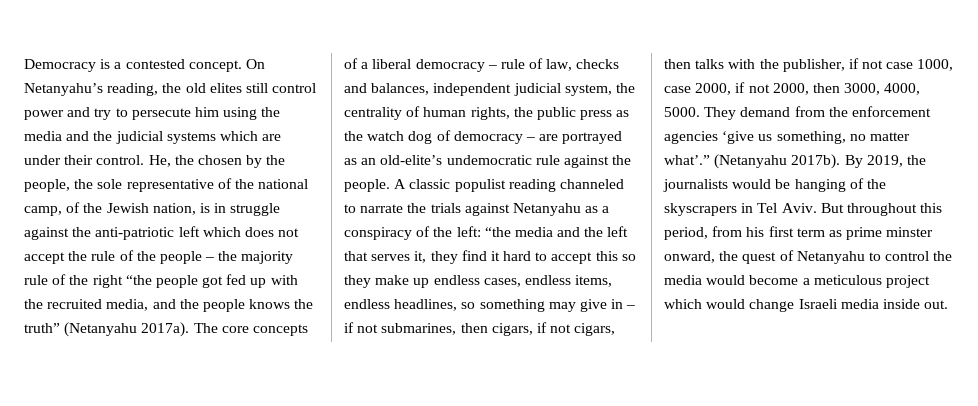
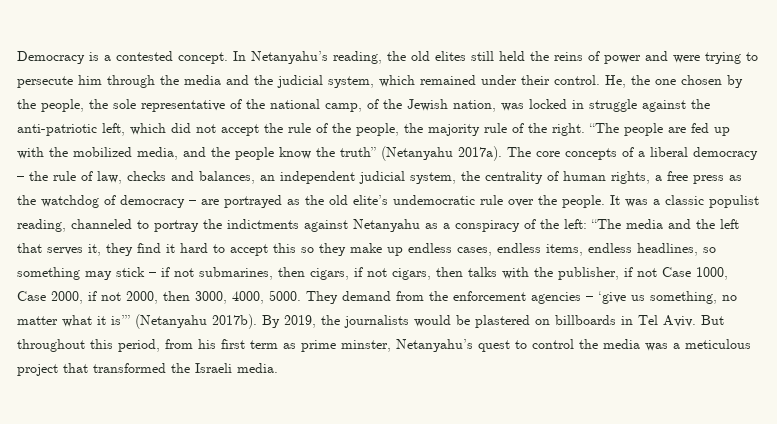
[245,59,265,69] On -> [233,51,246,61] In
[272,83,317,93] [24,107,112,120] control power and try -> [499,51,741,64] held the reins of power and were trying
[223,107,258,120] using -> [107,75,155,88] through
[166,131,282,144] systems which are -> [328,75,476,88] system, which remained
(194, 160) none -> [655,79,676,85] one
[199,203,210,213] is -> [501,99,567,111] was locked
[178,226,274,237] left which does -> [102,123,191,136] left, which did
[159,251,215,264] people – -> [356,123,399,136] people,
[92,275,224,288] right “the people got -> [552,123,686,136] right. “The people are
[47,299,103,309] recruited -> [73,147,132,157] mobilized
[249,299,291,309] knows -> [279,147,311,159] know
(497, 67) none -> [29,171,48,181] the
(430, 89) none -> [260,175,275,181] an
[513,107,576,120] the public -> [655,171,688,181] a free
[367,131,433,144] watch dog -> [41,195,99,208] watchdog
[361,155,443,165] an old-elite’s -> [305,195,388,205] the old elite’s
[563,155,609,168] against -> [508,199,534,207] over
[394,179,407,189] A -> [610,195,660,207] It was a
[508,179,556,192] reading -> [17,219,66,232] reading,
[360,203,461,213] narrate the trials -> [154,219,299,232] portray the indictments
[484,227,511,237] “the -> [591,219,621,229] “The
[579,299,624,312] give in -> [116,267,145,277] stick
[886,59,954,71] [664,86,691,93] case 1000, case -> [662,267,728,280] [17,291,46,301] Case 1000, Case
(718, 137) none -> [586,296,593,301] –
[664,155,710,165] what’.” -> [62,315,130,327] what it is’”
[794,178,886,192] [664,203,737,216] hanging of the skyscrapers -> [475,315,616,328] plastered on billboards
[886,227,934,237] [664,250,865,264] minster onward, the quest of Netanyahu -> [341,339,510,352] minster, Netanyahu’s quest
[706,275,799,285] would become -> [645,343,668,351] was
[664,299,949,312] which would change Israeli media inside out. -> [63,363,278,373] that transformed the Israeli media.

